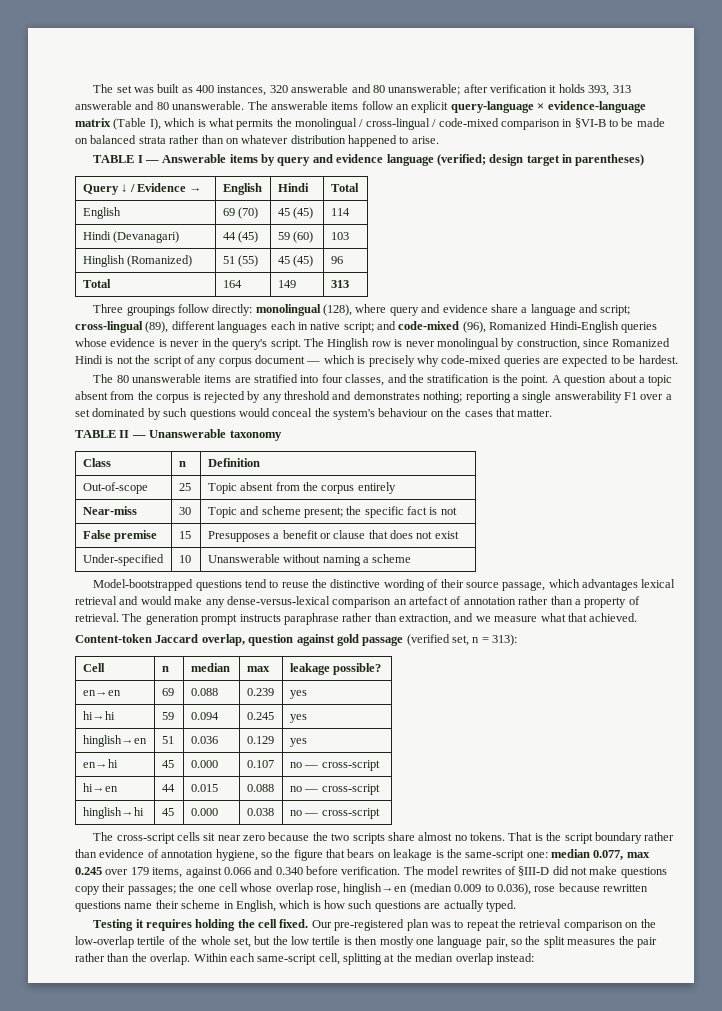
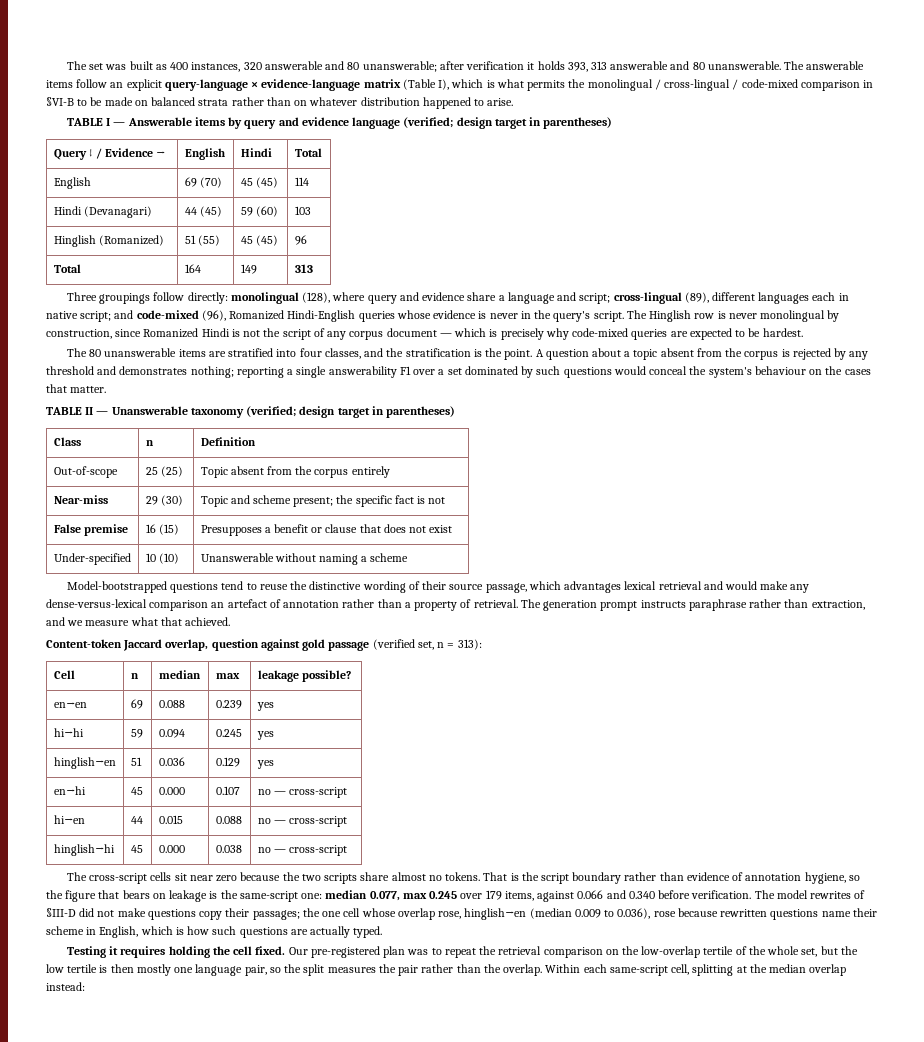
(282, 435) none -> [246,406,456,418] (verified; design target in parentheses)
(191, 487) none -> [160,466,183,477] (25)
[178,507,191,515] 30 -> [145,495,183,506] 29 (30)
[178,531,191,539] 15 -> [145,524,179,535] 16 (15)
(191, 559) none -> [158,553,179,564] (10)

